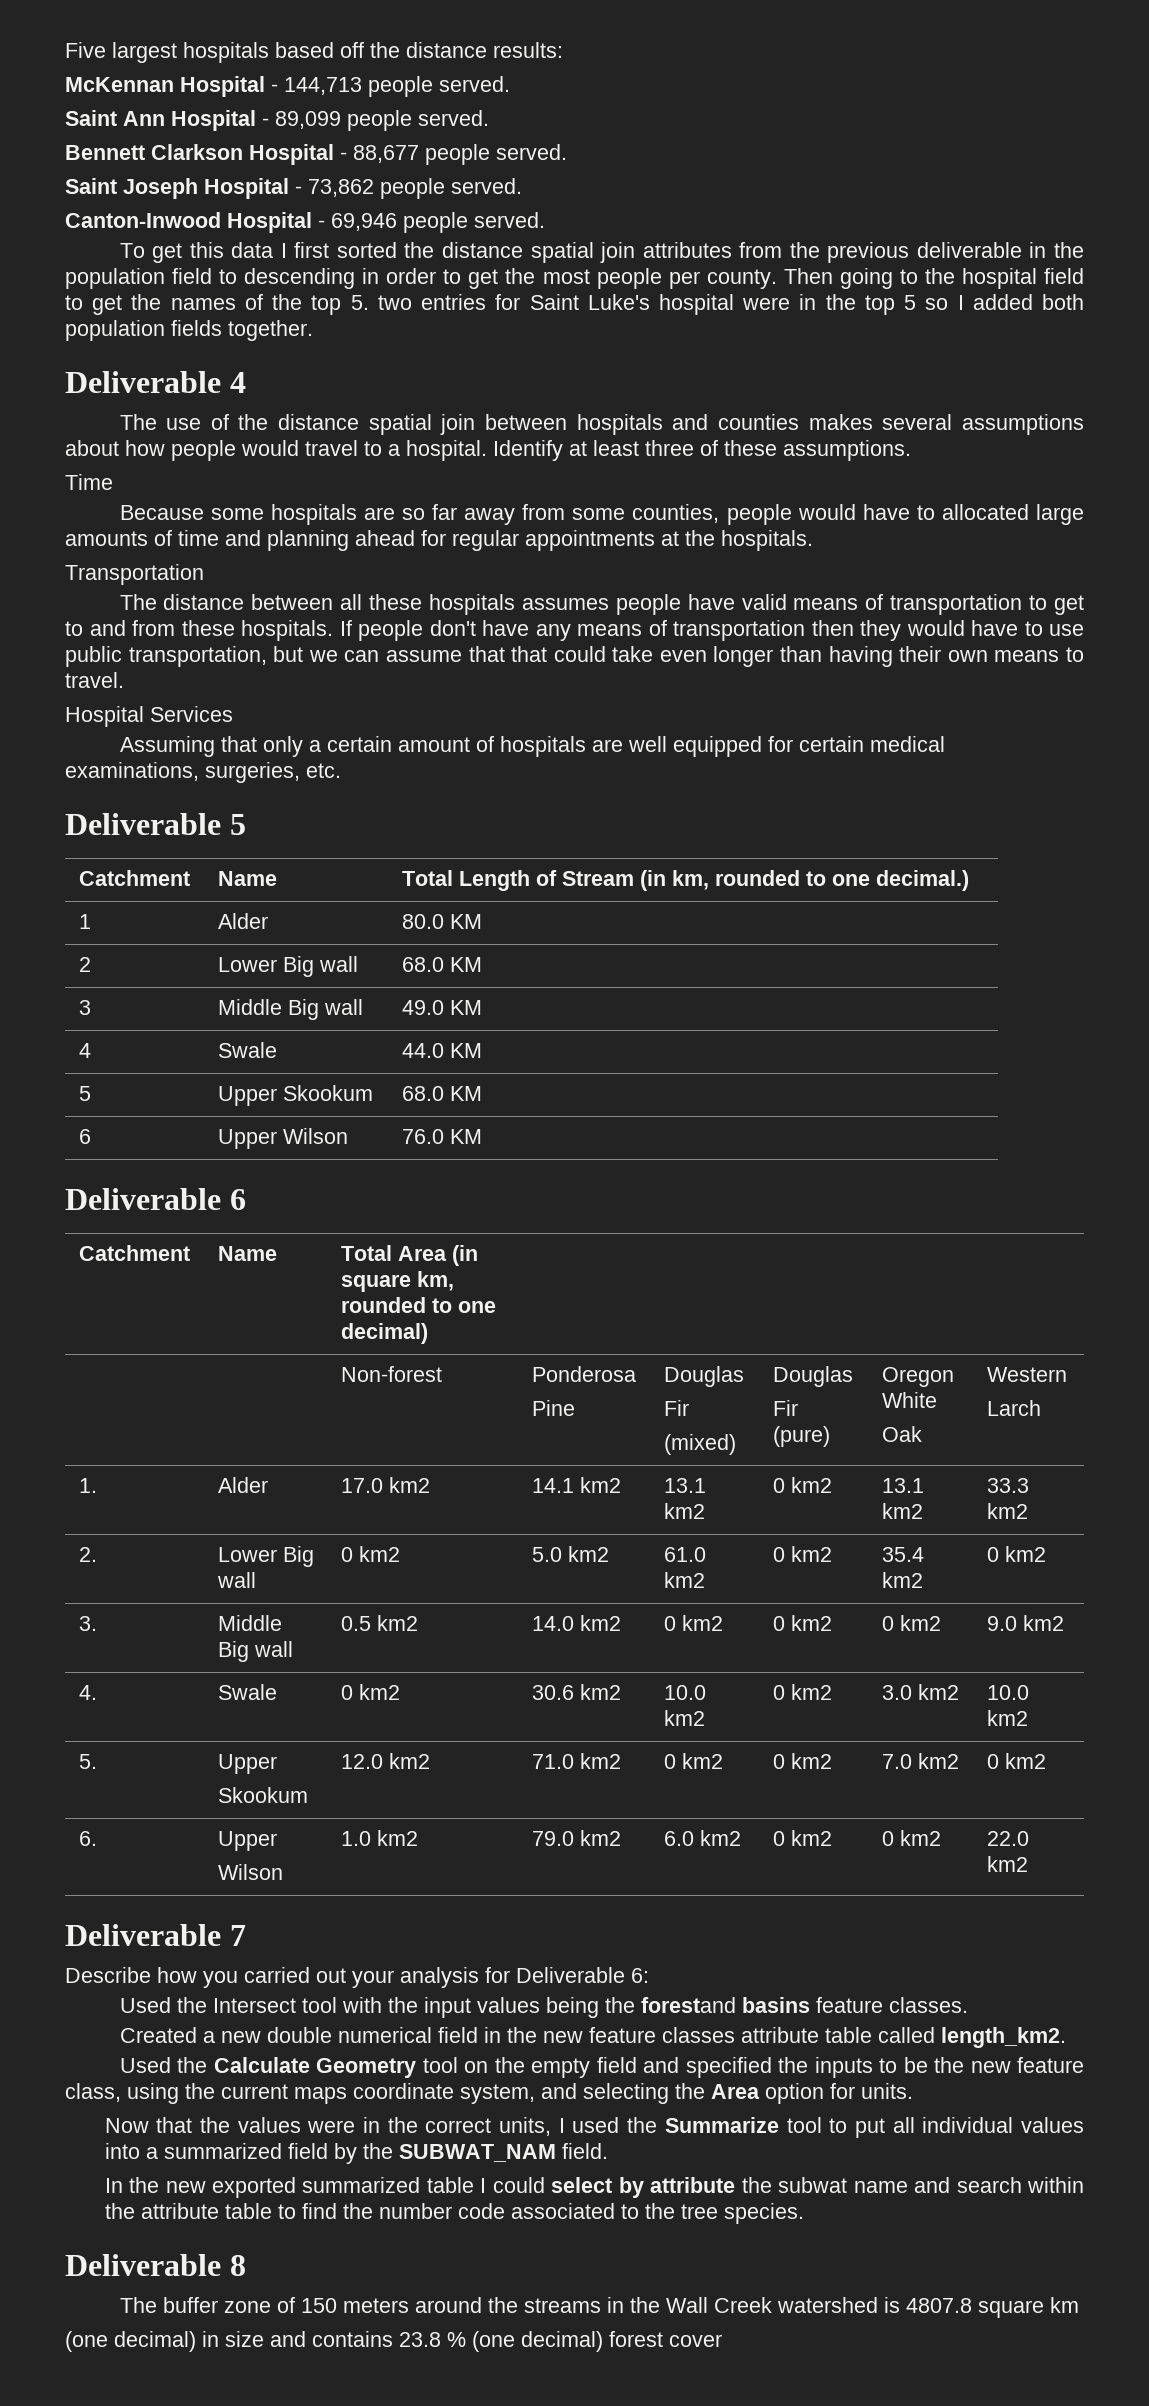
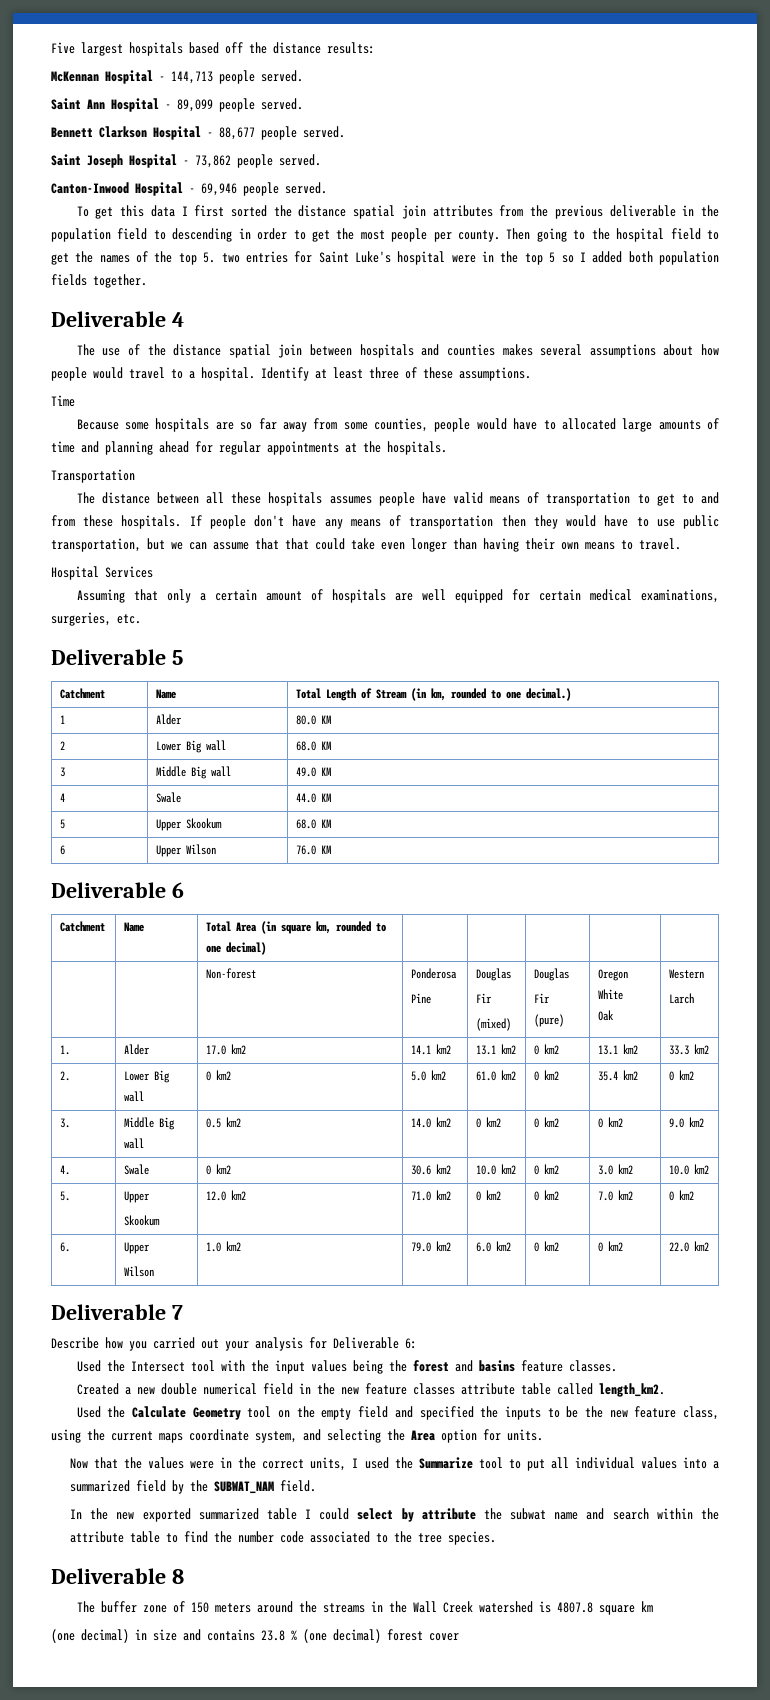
[640,1997,736,2013] forestand -> [412,1360,473,1372] forest and

